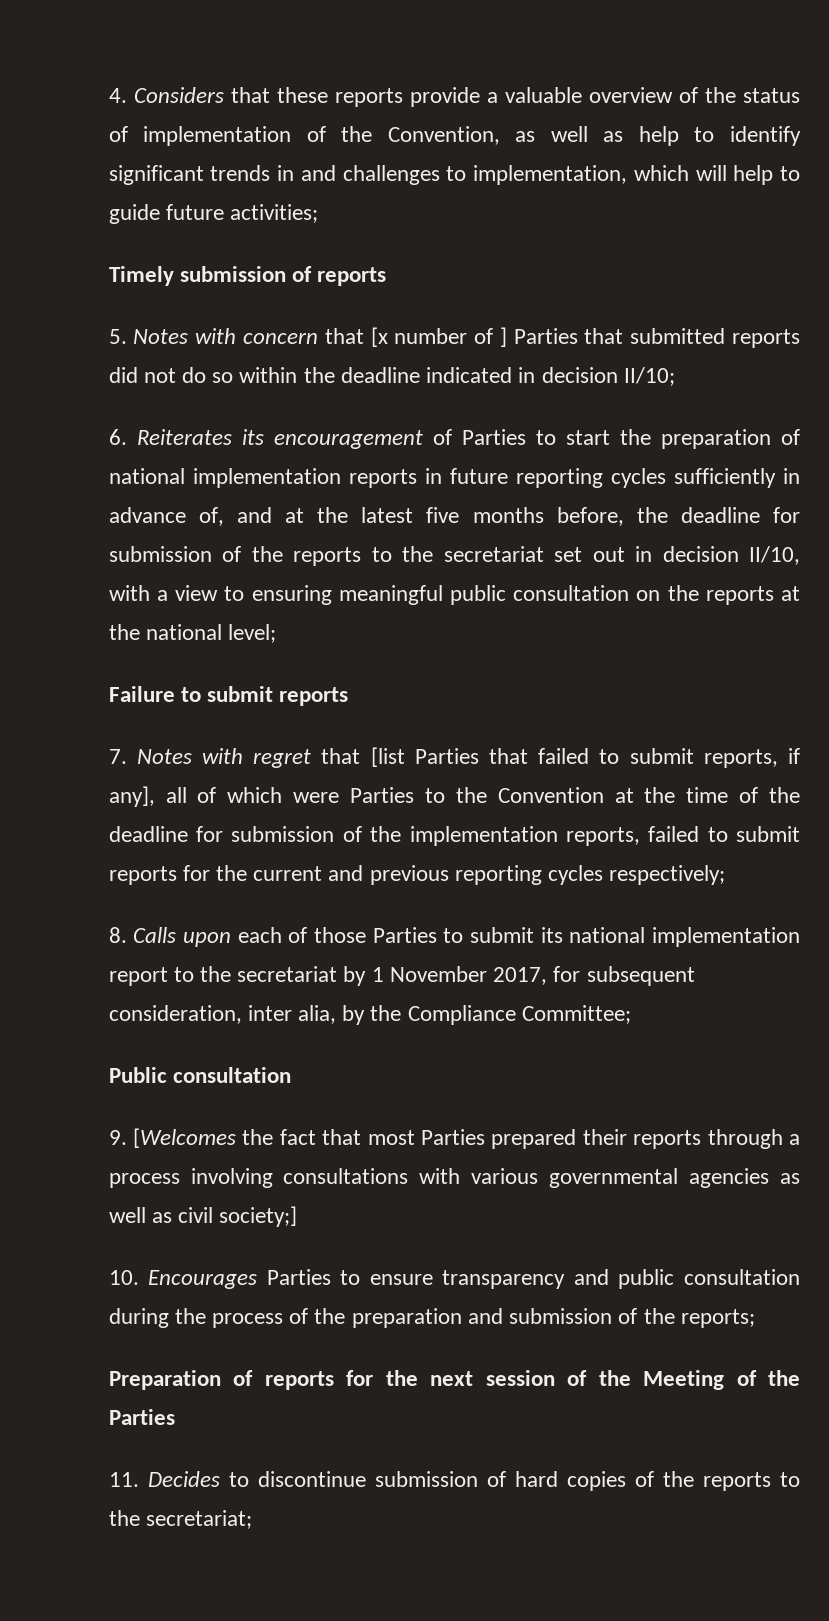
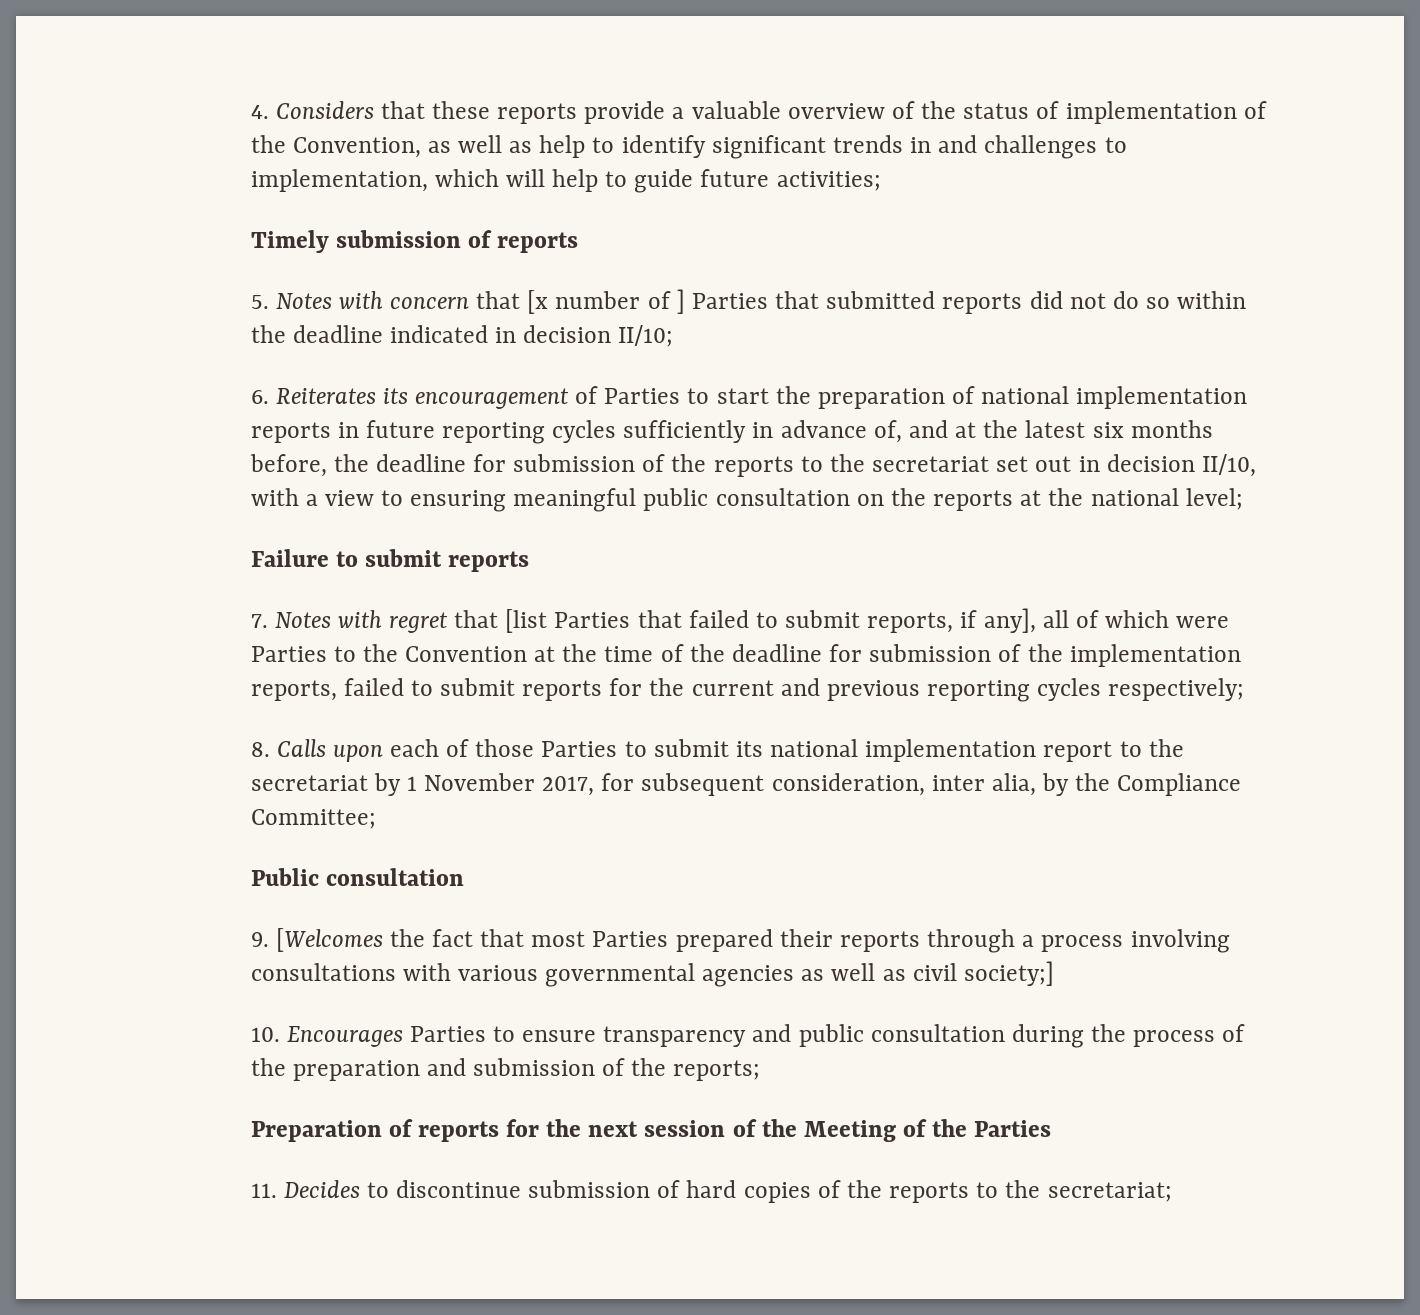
[426,507,460,523] five -> [1092,422,1124,438] six

